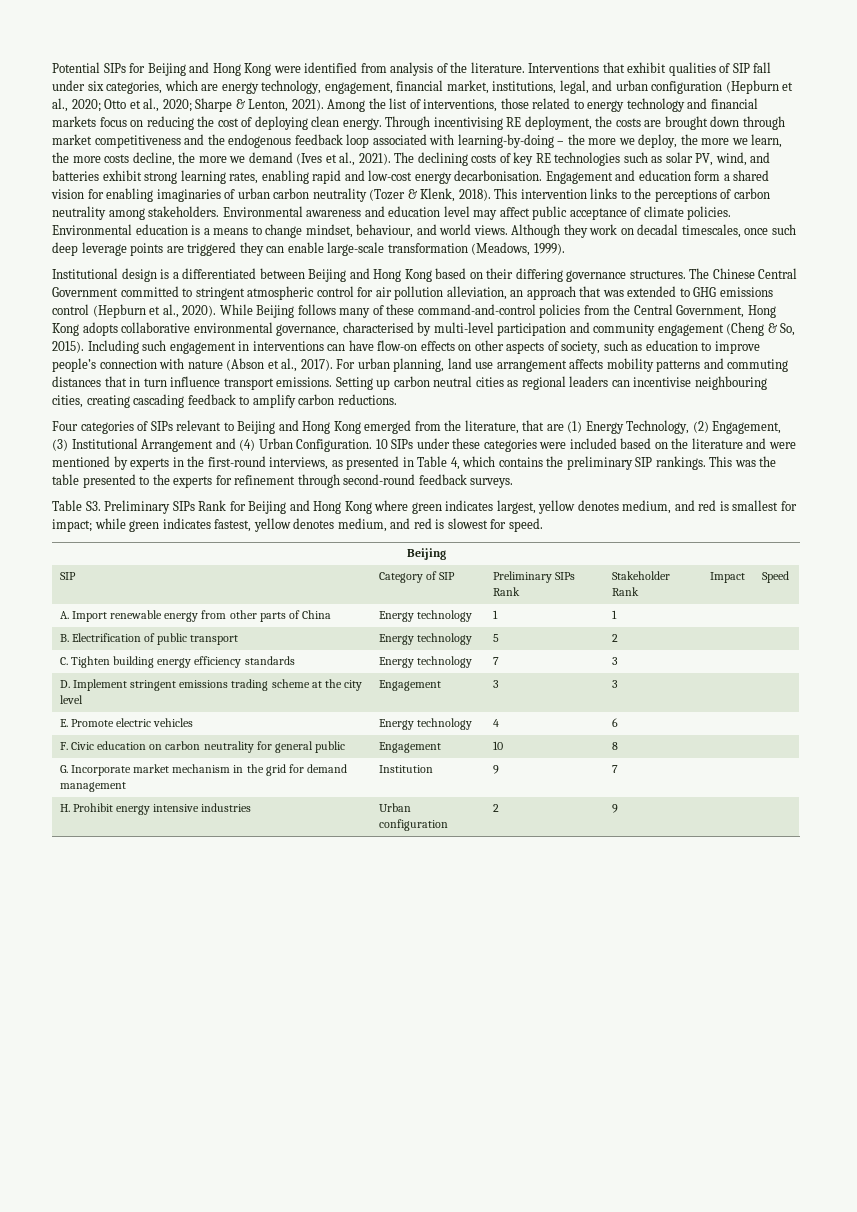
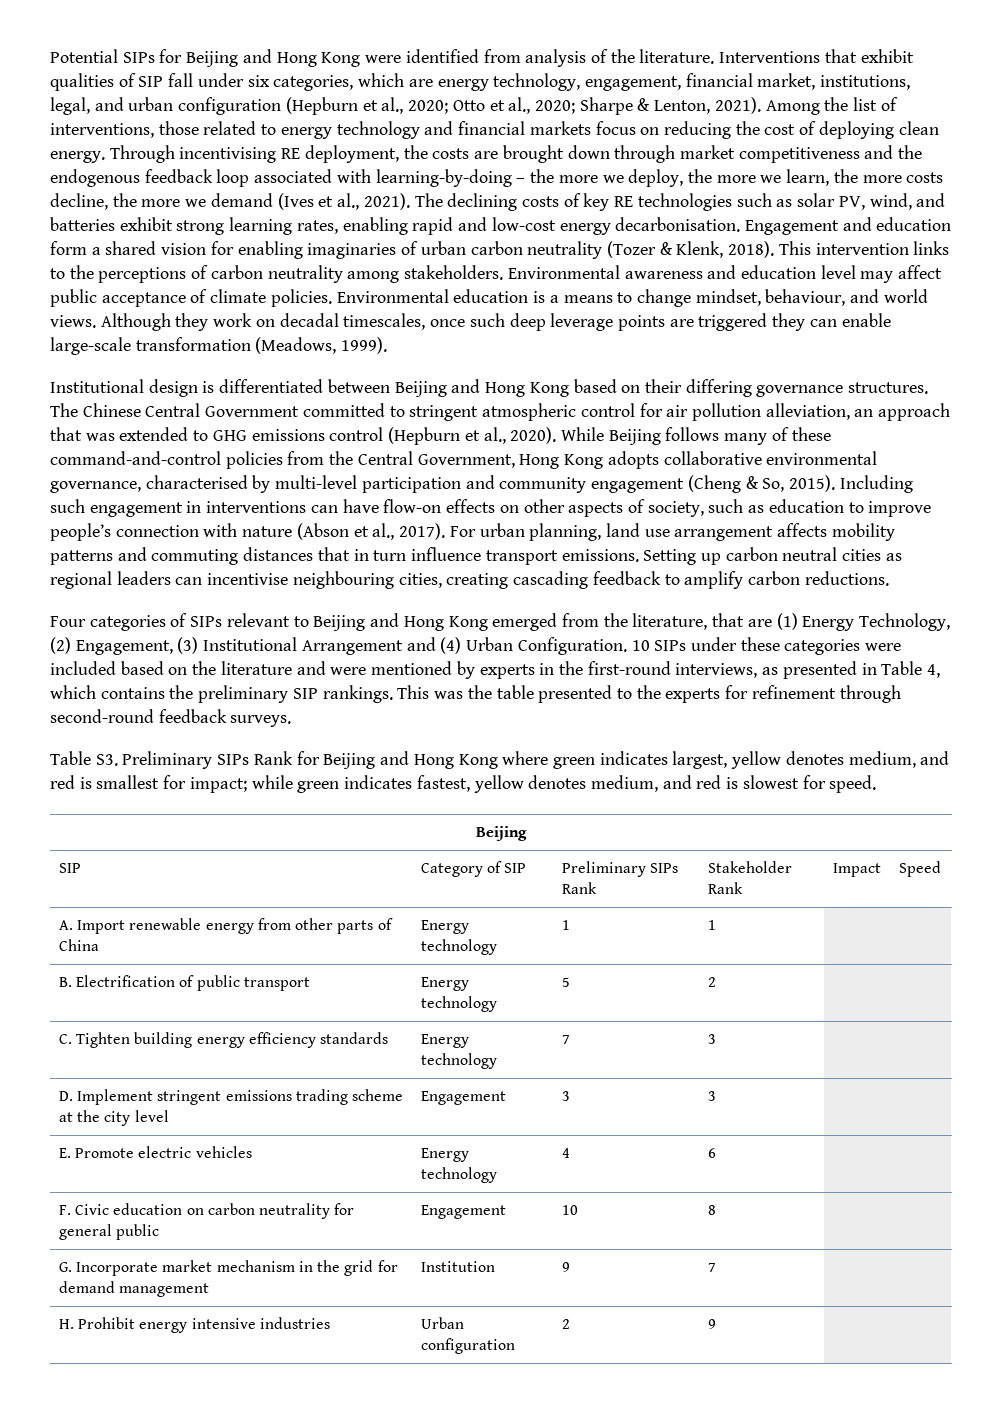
[172,272,179,279] a -> (215, 387) none

